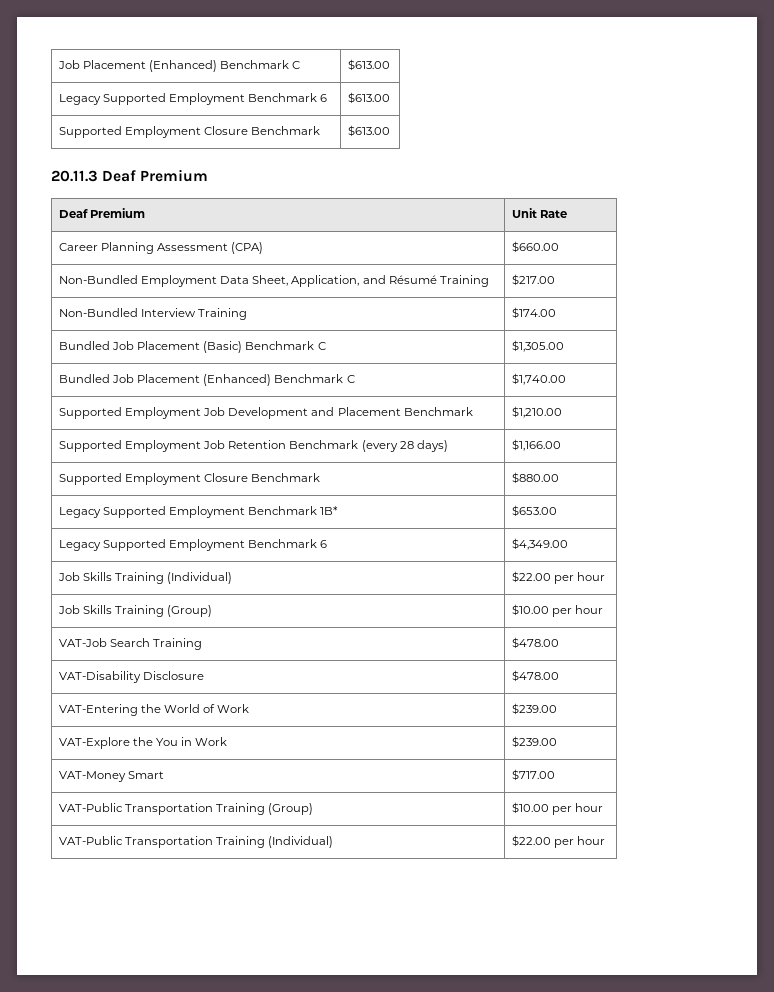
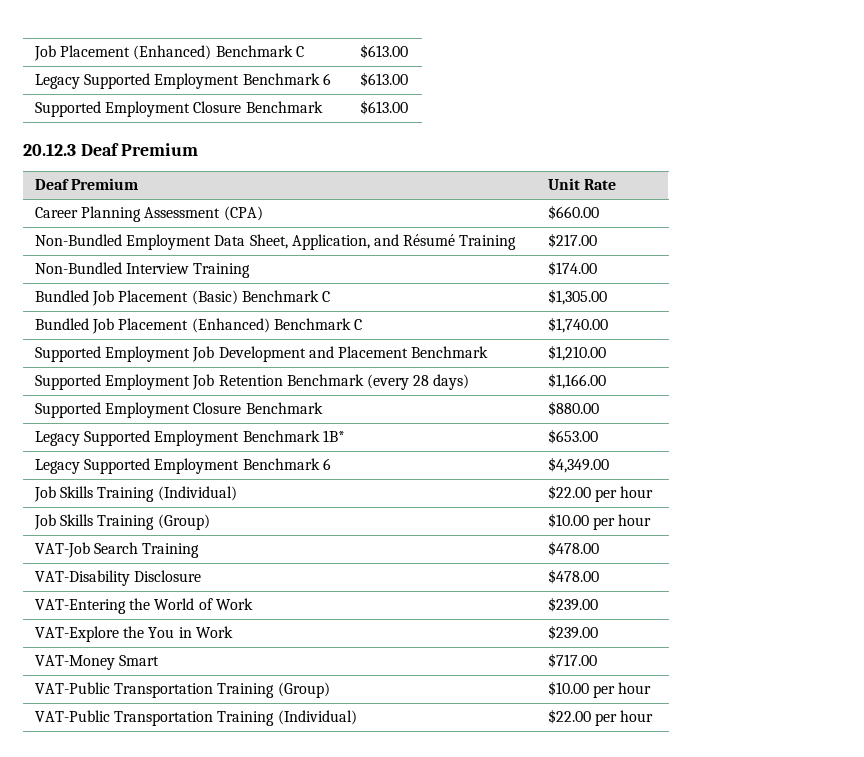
[51,170,98,182] 20.11.3 -> [23,143,76,156] 20.12.3

